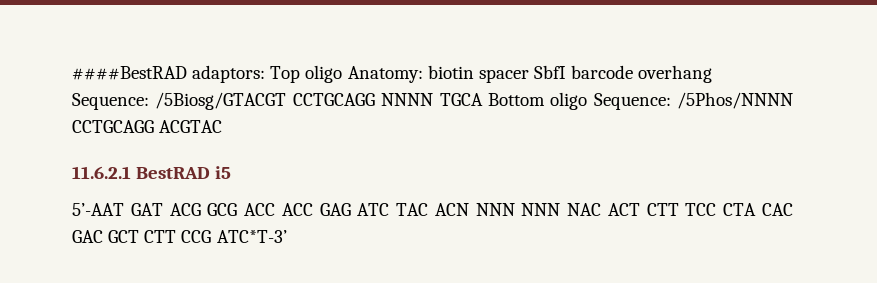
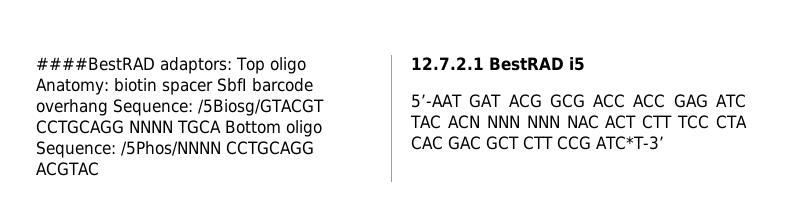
[72,166,131,179] 11.6.2.1 -> [411,57,484,70] 12.7.2.1

